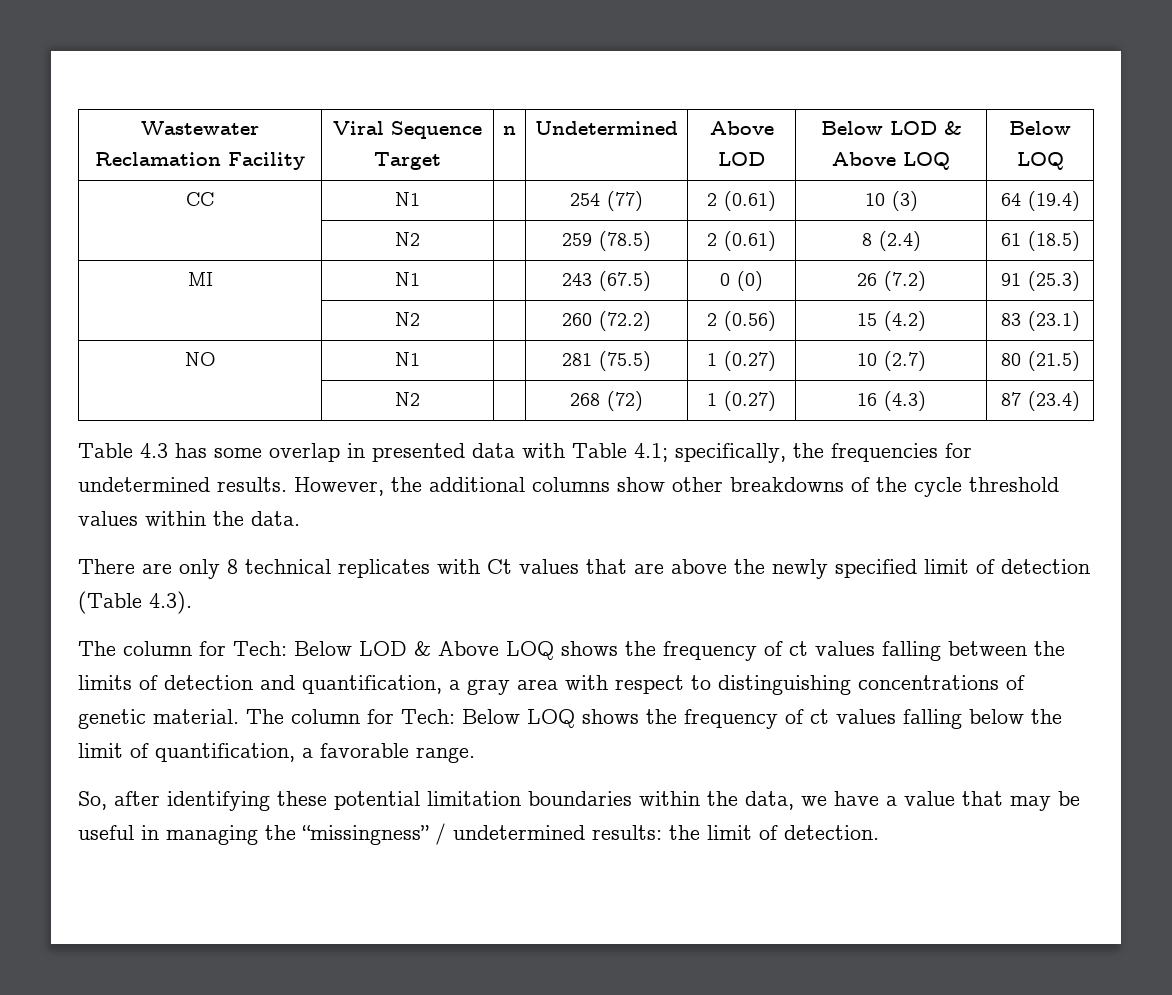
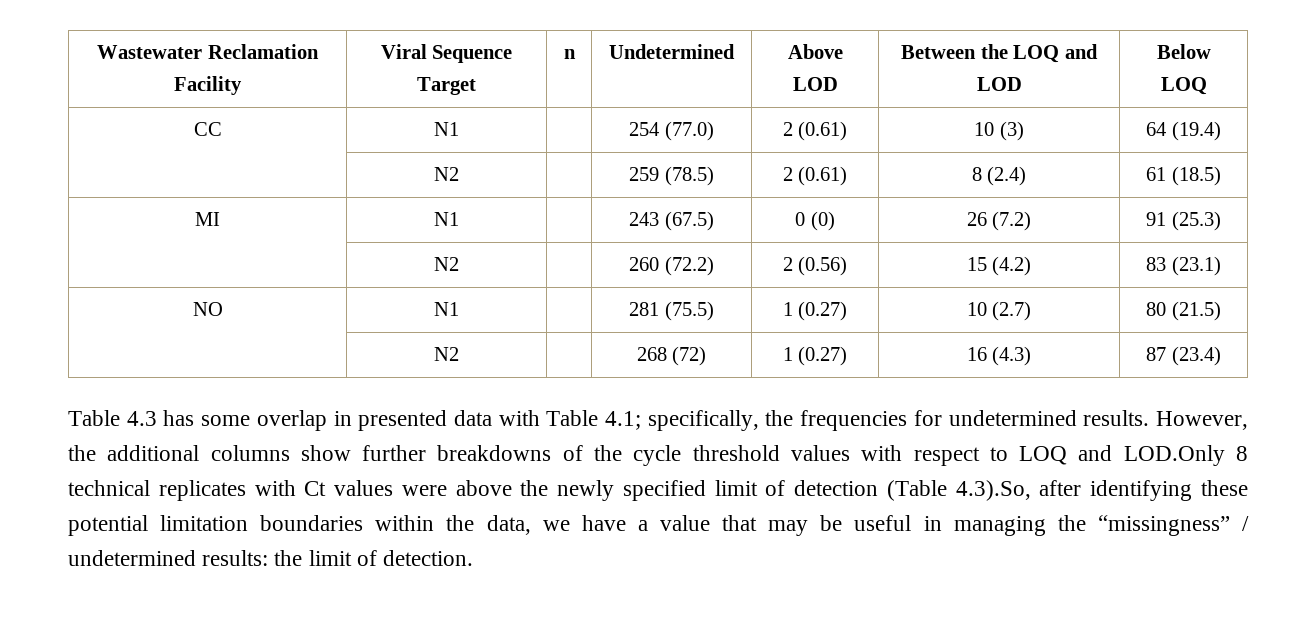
[820,121,962,135] [832,152,950,170] Below LOD & Above LOQ -> [901,44,1098,63] [976,77,1022,91] Between the LOQ and LOD
[607,191,643,211] (77) -> [664,121,714,141] (77.0)
[672,477,723,492] other -> [362,445,427,461] further
[145,511,300,526] [78,559,220,579] within the data. // There are only -> [861,445,1225,466] with respect to LOQ and LOD.Only
[586,559,664,574] that are -> [401,485,447,496] were
[149,591,192,614] [78,641,1065,661] [78,675,1025,695] [78,709,1062,729] [78,743,475,763] [78,791,107,810] 4.3). // The column for Tech: Below LOD & Above LOQ shows the frequency of ct values falling between the limits of detection and quantification, a gray area with respect to distinguishing concentrations of genetic material. The column for Tech: Below LOQ shows the frequency of ct values falling below the limit of quantification, a favorable range. // So, -> [955,480,1031,501] 4.3).So,

